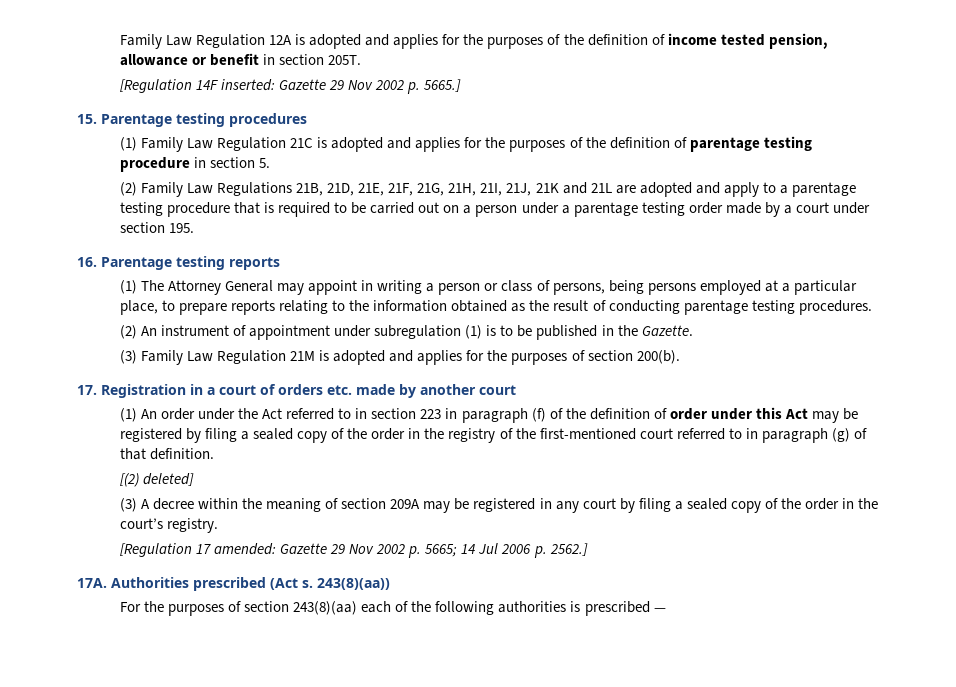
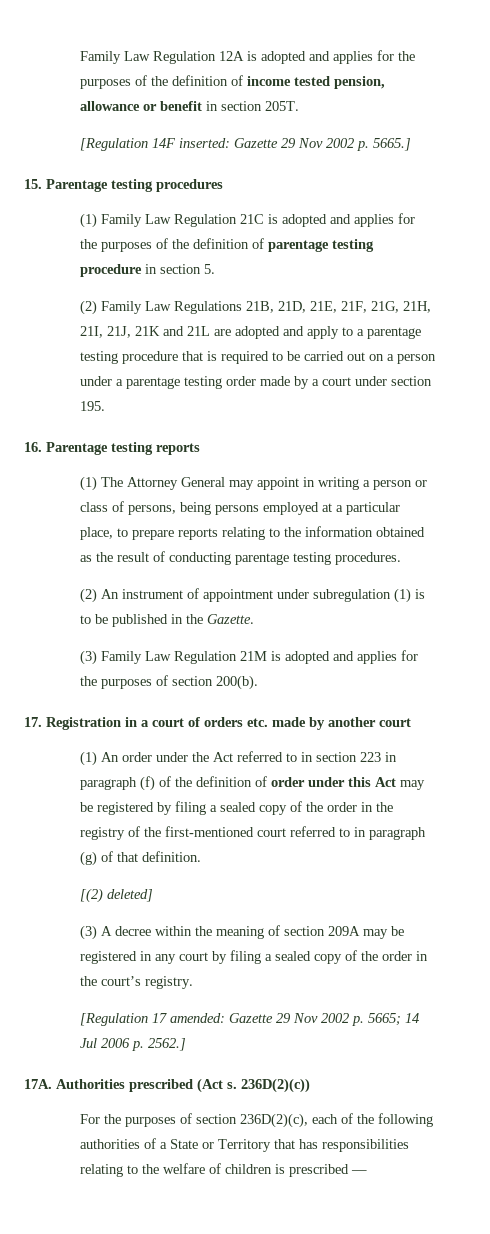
[317,578,390,590] 243(8)(aa)) -> [241,1078,310,1093] 236D(2)(c))
[293,601,358,615] 243(8)(aa) -> [240,1113,309,1128] 236D(2)(c),
(567, 607) none -> [144,1138,410,1152] [80,1163,273,1177] of a State or Territory that has responsibilities relating to the welfare of children

